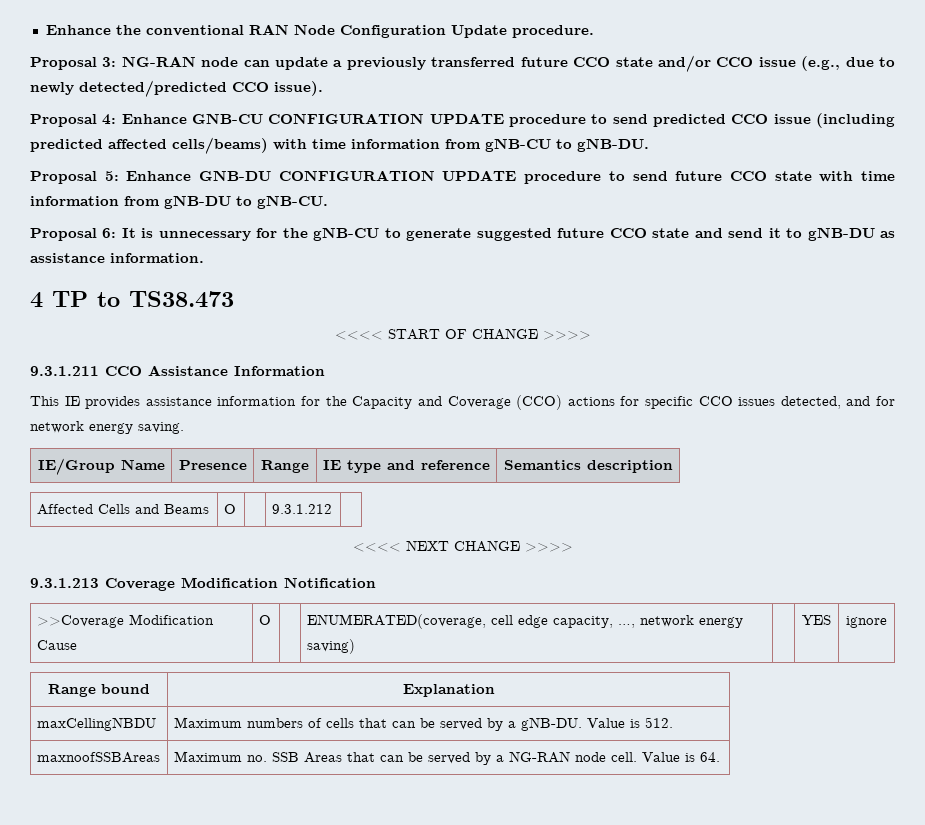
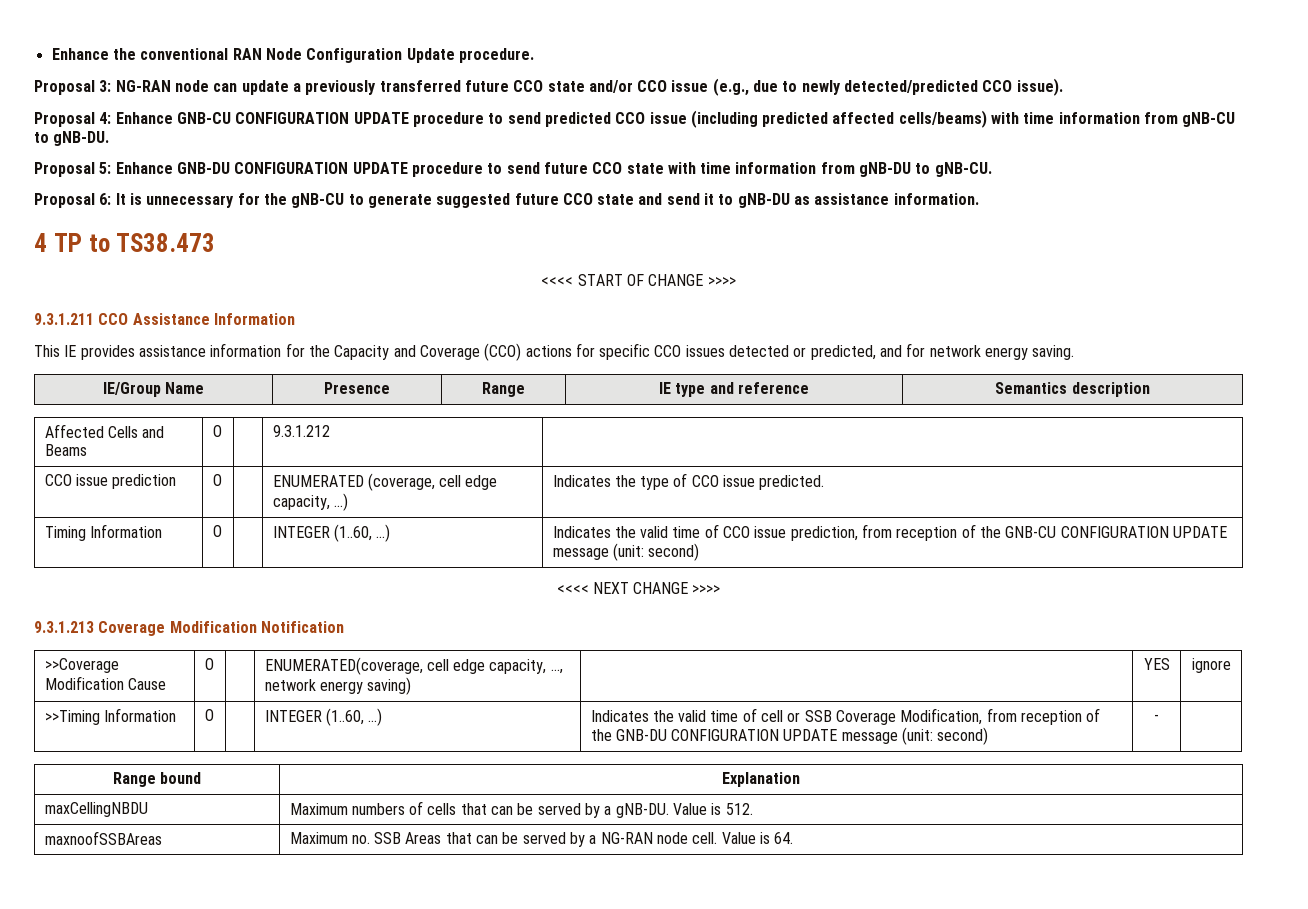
[780,396,841,409] detected, -> [729,345,876,360] detected or predicted,
(332, 509) none -> [44,474,177,489] [212,474,222,486] [272,473,498,491] [272,493,348,511] [552,473,825,490] [44,524,162,541] [212,525,222,537] [272,524,391,542] [552,524,1228,541] [552,543,700,561] // CCO issue prediction | O | | ENUMERATED (coverage, cell edge capacity, ...) | Indicates the type of CCO issue predicted. // Timing Information | O | | INTEGER (1..60, ...) | Indicates the valid time of CCO issue prediction, from reception of the GNB-CU CONFIGURATION UPDATE message (unit: second)
(887, 622) none -> [44,708,176,725] [204,709,214,721] [264,708,383,726] [590,708,1101,725] [590,727,989,745] [1154,714,1159,721] // >>Timing Information | O | | INTEGER (1..60, ...) | Indicates the valid time of cell or SSB Coverage Modification, from reception of the GNB-DU CONFIGURATION UPDATE message (unit: second) | - |

